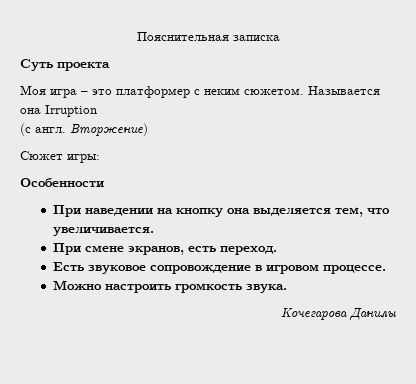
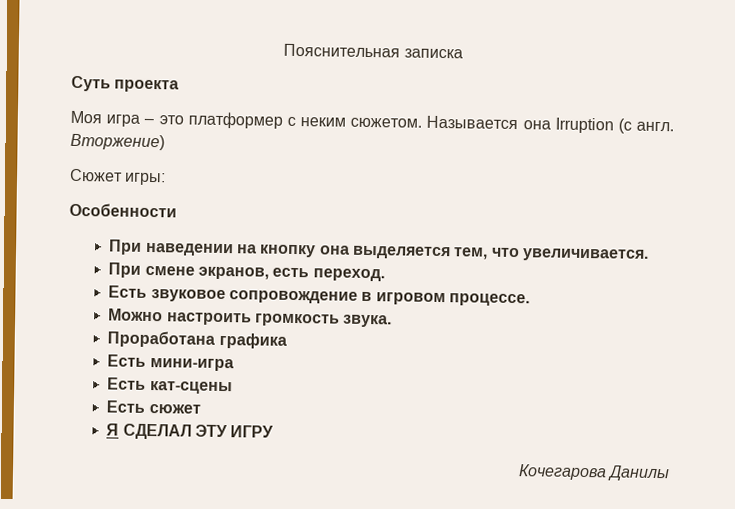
(97, 111) // -> (614, 125) none
(287, 288) none -> [107,330,287,349] [107,354,234,372] [107,377,233,395] [106,400,201,414] [106,423,275,440] // Проработана графика // Есть мини-игра // Есть кат-сцены // Есть сюжет // Я СДЕЛАЛ ЭТУ ИГРУ

